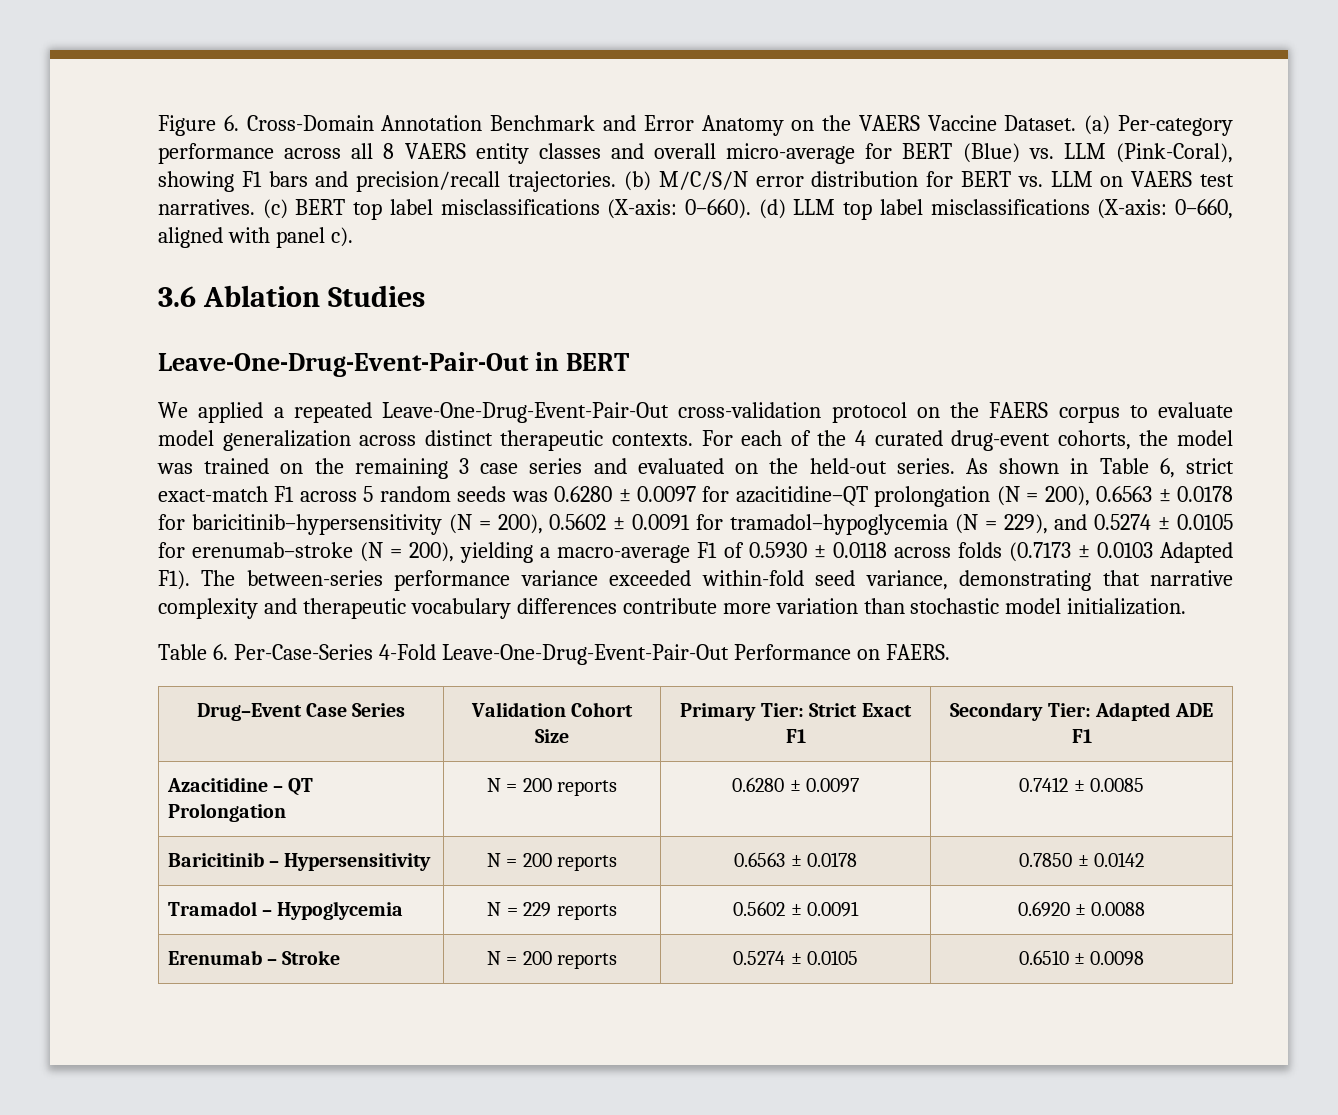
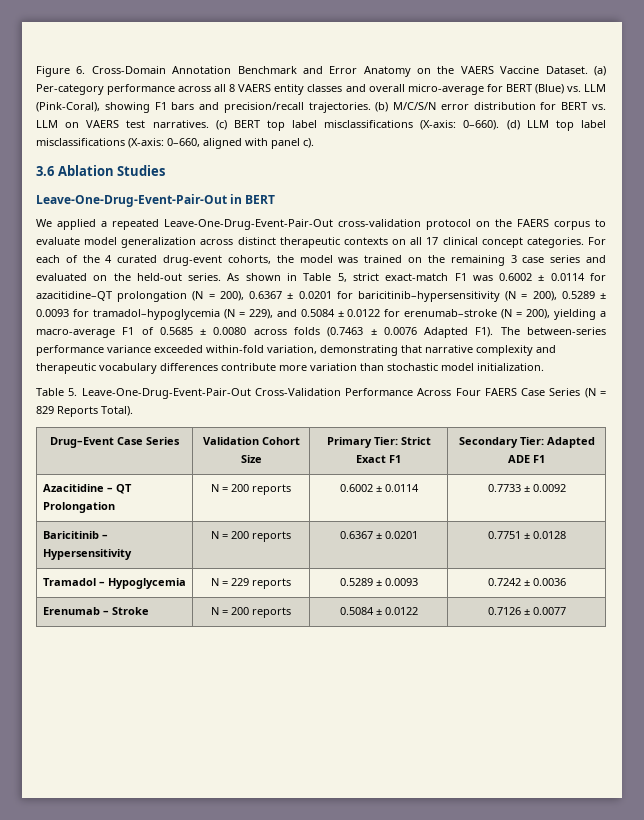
[612,433,694,446] contexts. -> [343,237,584,248] contexts on all 17 clinical concept categories.
[1159,458,1175,478] 6, -> [337,273,347,282] 5,
[299,486,696,502] across 5 random seeds was 0.6280 ± 0.0097 -> [472,273,585,281] was 0.6002 ± 0.0114
[1096,486,1233,502] 0.6563 ± 0.0178 -> [249,291,332,299] 0.6367 ± 0.0201
[549,514,691,530] 0.5602 ± 0.0091 -> [561,291,606,299] [36,309,69,317] 0.5289 ± 0.0093
[1094,514,1233,530] 0.5274 ± 0.0105 -> [300,309,381,317] 0.5084 ± 0.0122
[748,542,1153,562] 0.5930 ± 0.0118 across folds (0.7173 ± 0.0103 -> [159,327,417,337] 0.5685 ± 0.0080 across folds (0.7463 ± 0.0076
[815,570,948,590] seed variance, -> [267,345,317,354] variation,
[212,644,950,665] 6. Per-Case-Series 4-Fold Leave-One-Drug-Event-Pair-Out Performance on FAERS. -> [68,388,606,399] [36,406,133,417] 5. Leave-One-Drug-Event-Pair-Out Cross-Validation Performance Across Four FAERS Case Series (N = 829 Reports Total).
[732,777,859,793] [1019,777,1144,792] 0.6280 ± 0.0097 | 0.7412 ± 0.0085 -> [339,484,419,492] [487,484,566,492] 0.6002 ± 0.0114 | 0.7733 ± 0.0092
[734,852,857,867] [1019,852,1144,867] 0.6563 ± 0.0178 | 0.7850 ± 0.0142 -> [339,531,418,539] [487,531,566,539] 0.6367 ± 0.0201 | 0.7751 ± 0.0128
[733,901,859,917] [1017,901,1146,917] 0.5602 ± 0.0091 | 0.6920 ± 0.0088 -> [339,578,418,586] [487,578,566,586] 0.5289 ± 0.0093 | 0.7242 ± 0.0036
[733,950,858,965] [1018,950,1145,966] 0.5274 ± 0.0105 | 0.6510 ± 0.0098 -> [339,607,418,615] [487,607,566,615] 0.5084 ± 0.0122 | 0.7126 ± 0.0077

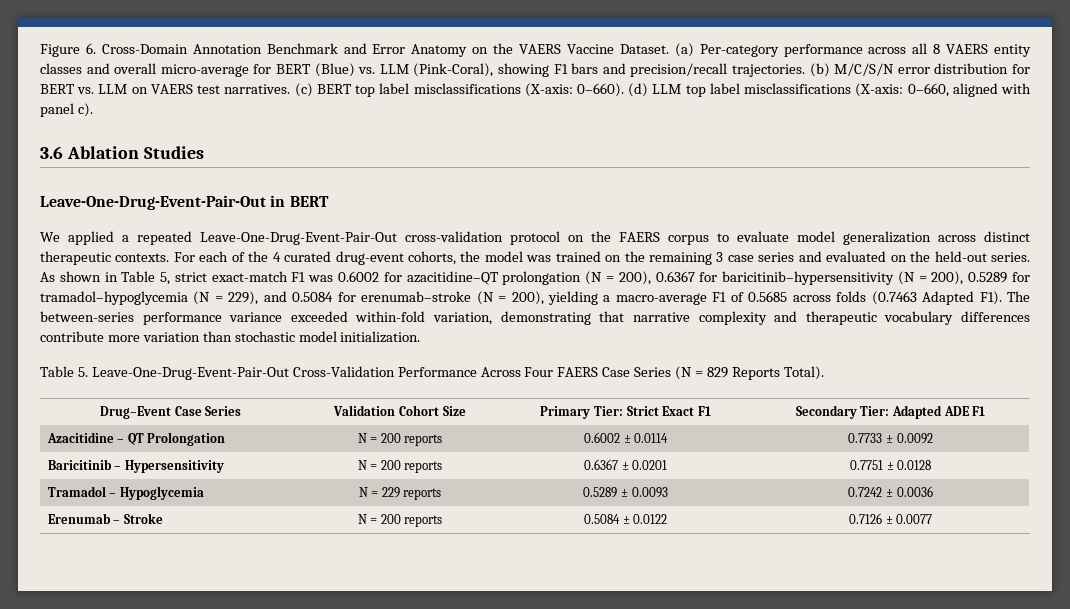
[343,237,584,248] contexts on all 17 clinical concept categories. -> [115,253,170,262] contexts.
[538,273,585,281] ± 0.0114 -> (380, 276) none
[287,291,332,299] ± 0.0201 -> (695, 276) none
[600,293,606,299] [36,309,69,317] ± 0.0093 -> (1008, 277) none
[337,309,381,317] ± 0.0122 -> (334, 297) none
[200,327,247,335] ± 0.0080 -> (788, 296) none
[370,327,417,335] ± 0.0076 -> (917, 298) none

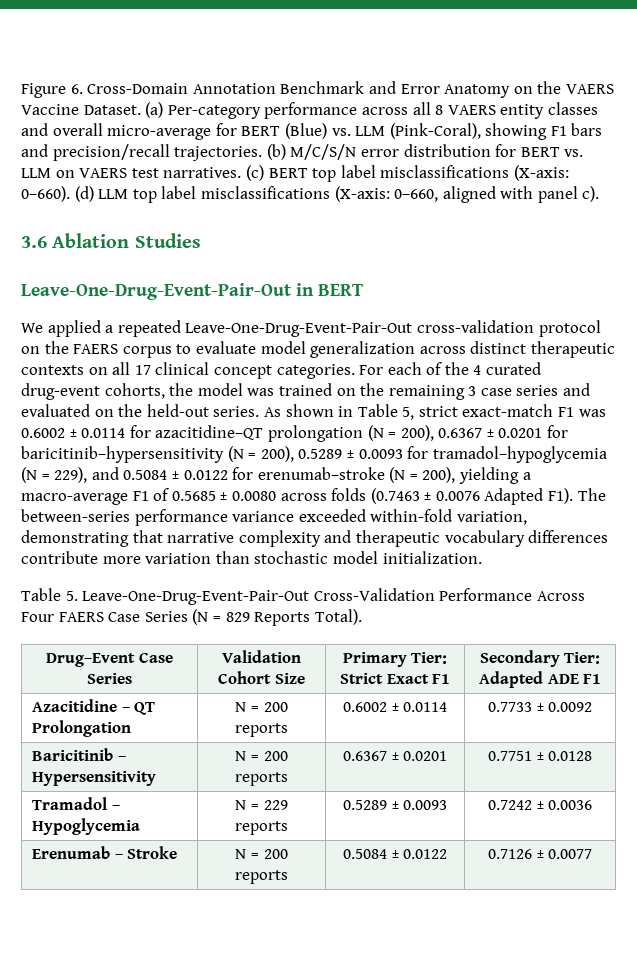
[115,253,170,262] contexts. -> [21,362,355,379] contexts on all 17 clinical concept categories.
(380, 276) none -> [69,428,126,438] ± 0.0114
(695, 276) none -> [486,428,543,438] ± 0.0201
(1008, 277) none -> [346,449,403,459] ± 0.0093
(334, 297) none -> [171,470,228,480] ± 0.0122
(788, 296) none -> [220,491,276,501] ± 0.0080
(917, 298) none -> [424,491,480,501] ± 0.0076

